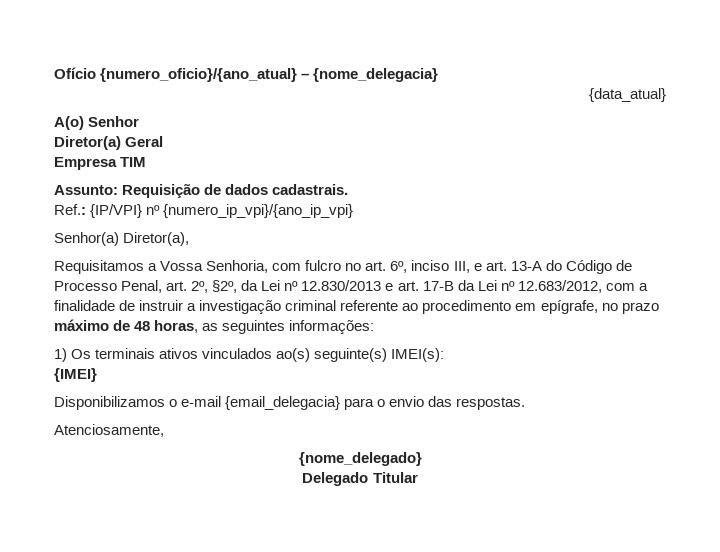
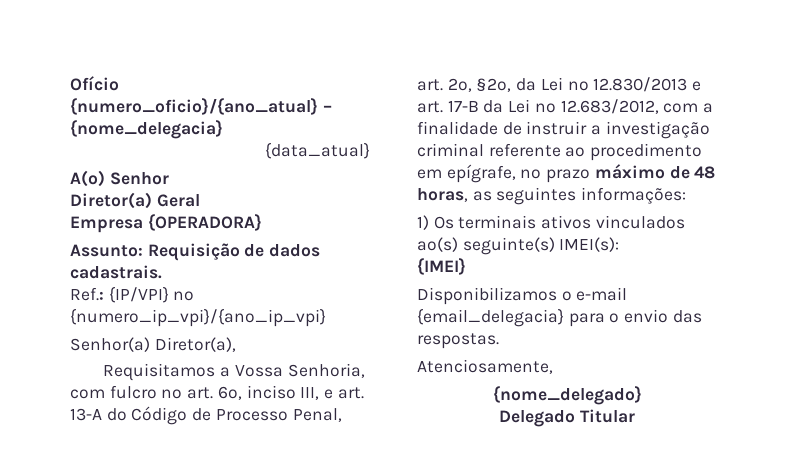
[120,157,147,167] TIM -> [147,214,262,231] {OPERADORA}

